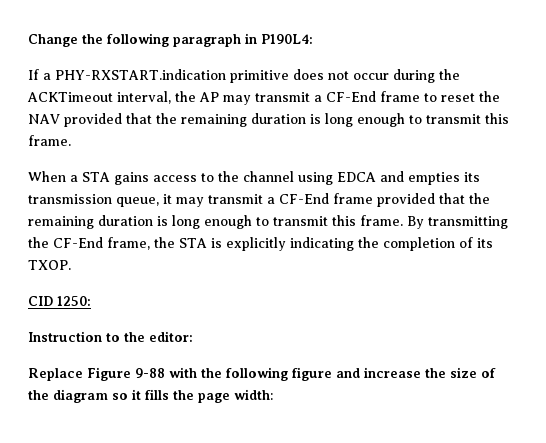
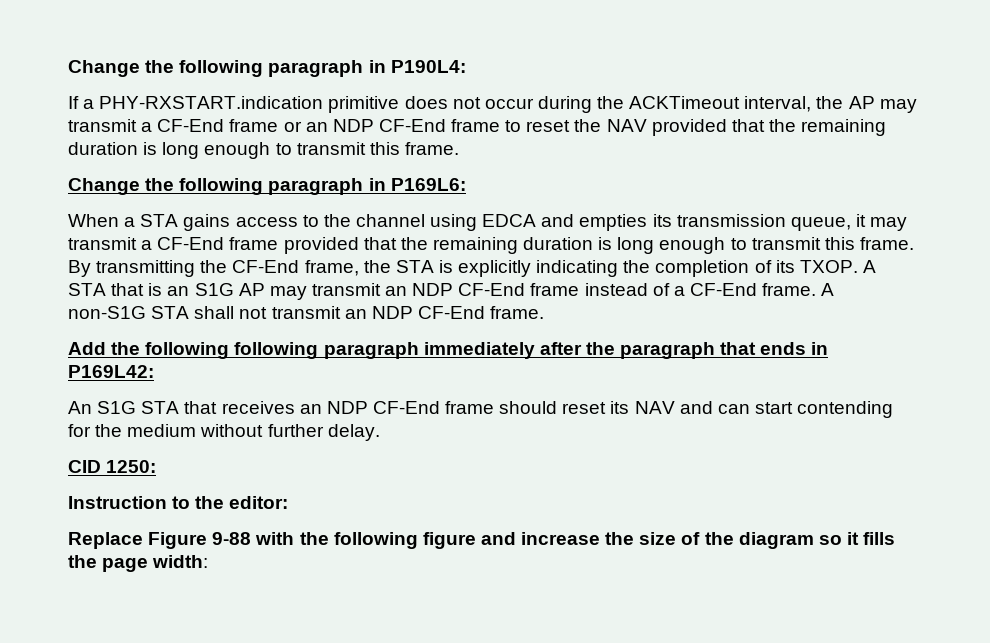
(420, 96) none -> [283,119,501,132] or an NDP CF-End frame
(71, 140) none -> [68,178,466,195] // Change the following paragraph in P169L6:
(71, 265) none -> [862,260,876,273] [68,283,835,300] [68,306,545,319] [68,342,829,359] [68,365,154,378] [68,401,894,418] [68,424,380,441] A STA that is an S1G AP may transmit an NDP CF-End frame instead of a CF-End frame. A non-S1G STA shall not transmit an NDP CF-End frame. // Add the following following paragraph immediately after the paragraph that ends in P169L42: // An S1G STA that receives an NDP CF-End frame should reset its NAV and can start contending for the medium without further delay.

